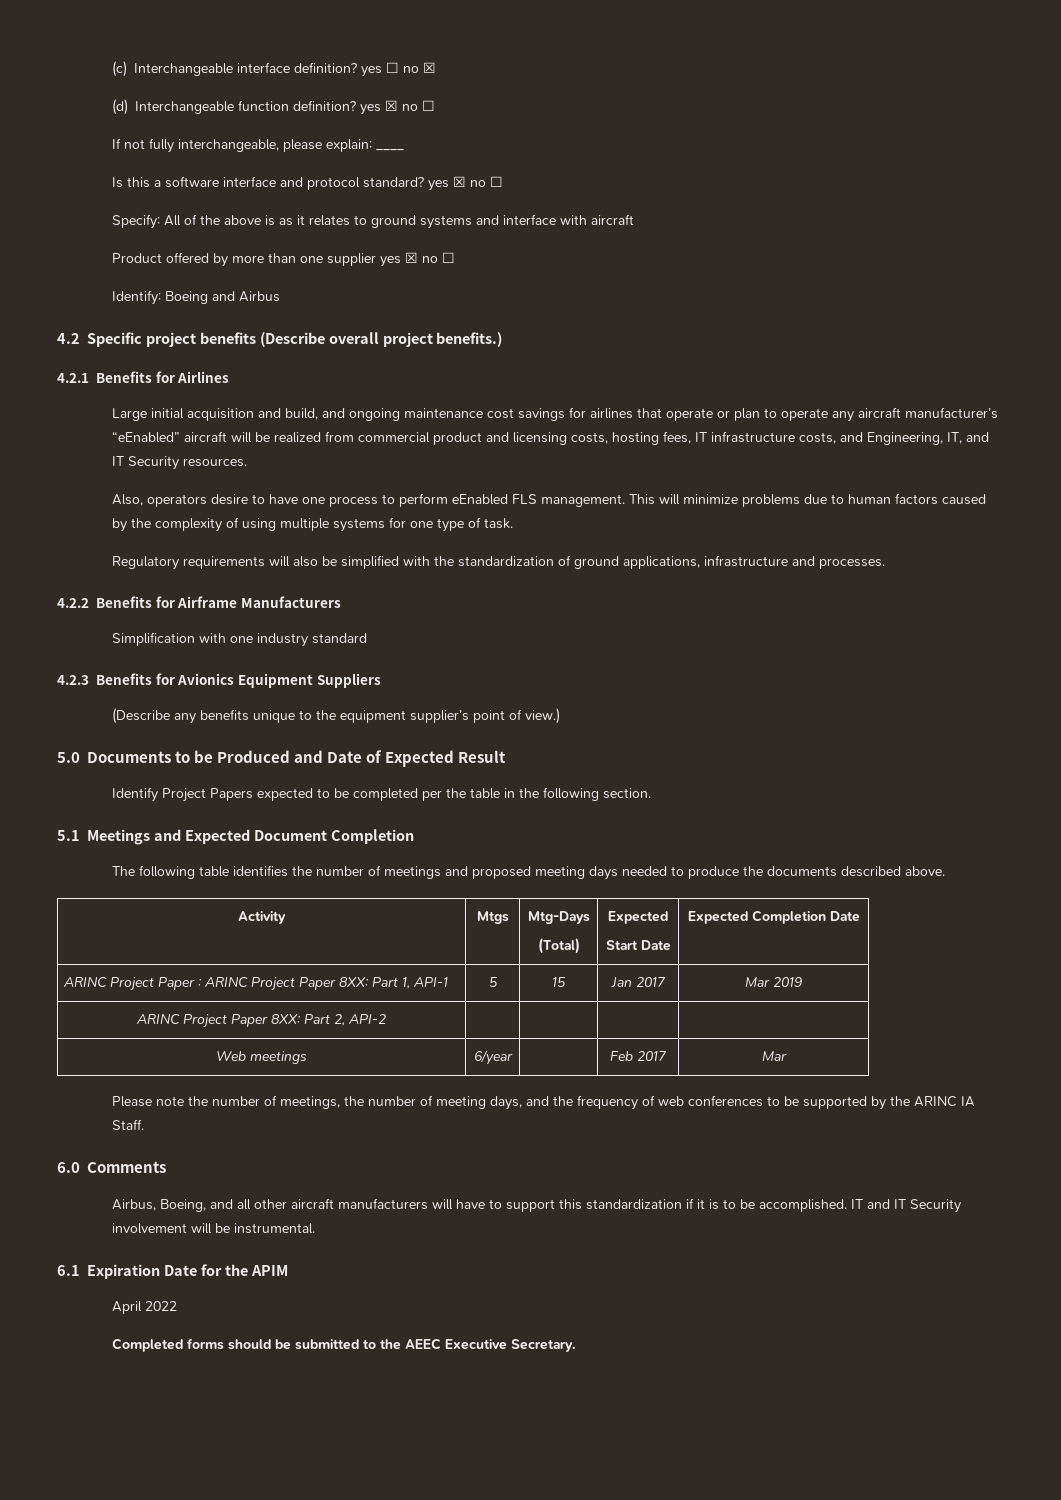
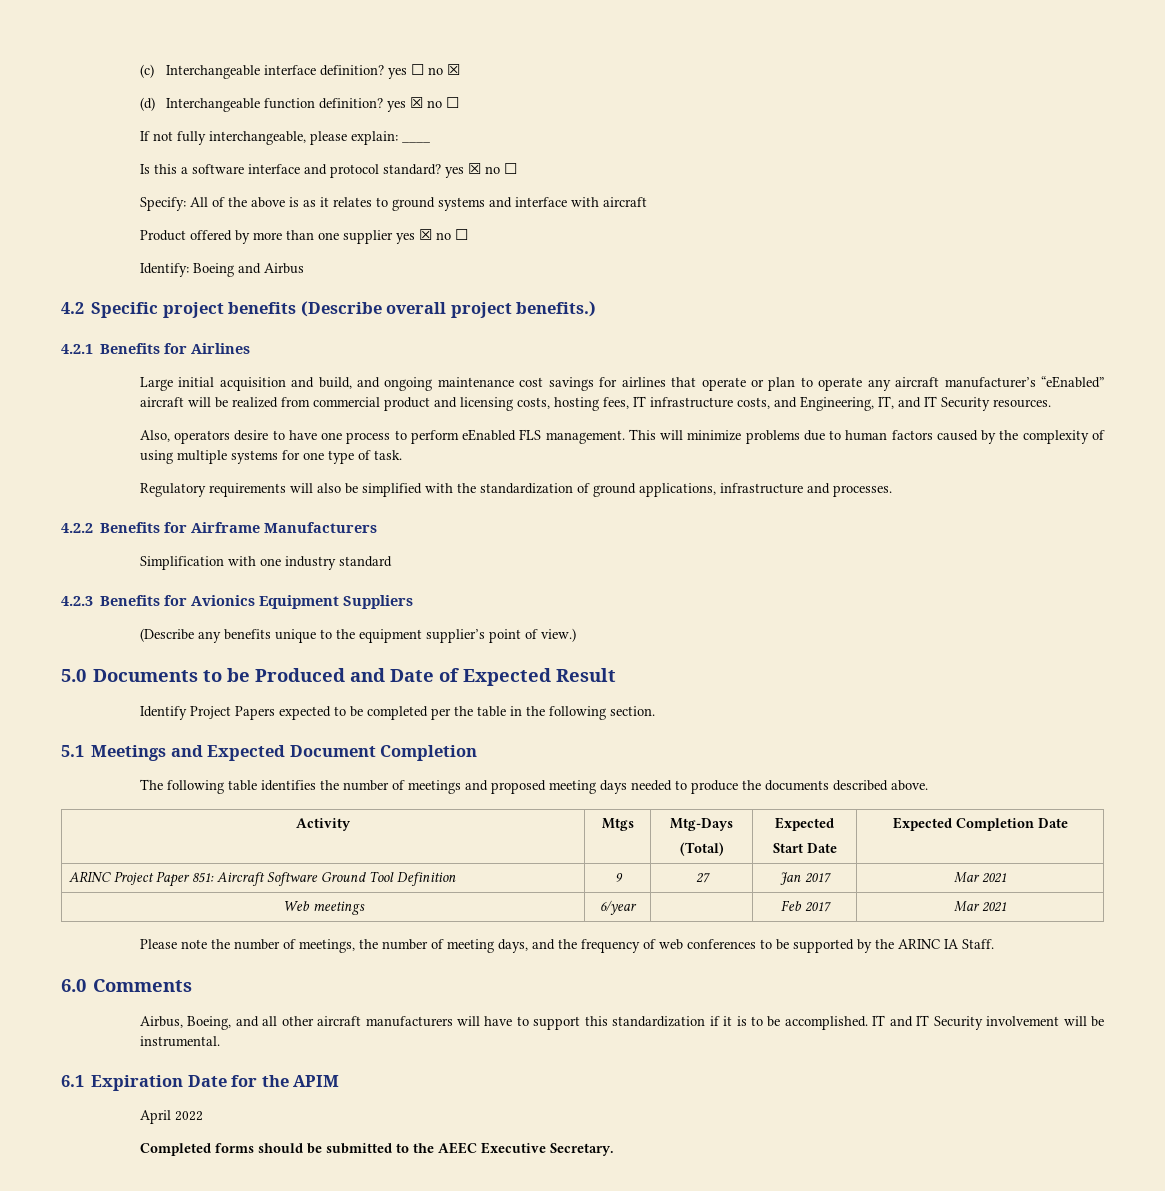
[198,976,449,991] [488,977,498,987] [552,977,566,987] [610,977,666,988] [745,977,802,987] [136,1013,386,1028] : ARINC Project Paper 8XX: Part 1, API-1 | 5 | 15 | Jan 2017 | Mar 2019 // ARINC Project Paper 8XX: Part 2, API-2 | | | | -> [191,871,456,886] [614,873,623,882] [695,873,710,883] [780,872,831,885] [954,872,1007,883] 851: Aircraft Software Ground Tool Definition | 9 | 27 | Jan 2017 | Mar 2021
(787, 1056) none -> [982,902,1007,912] 2021

